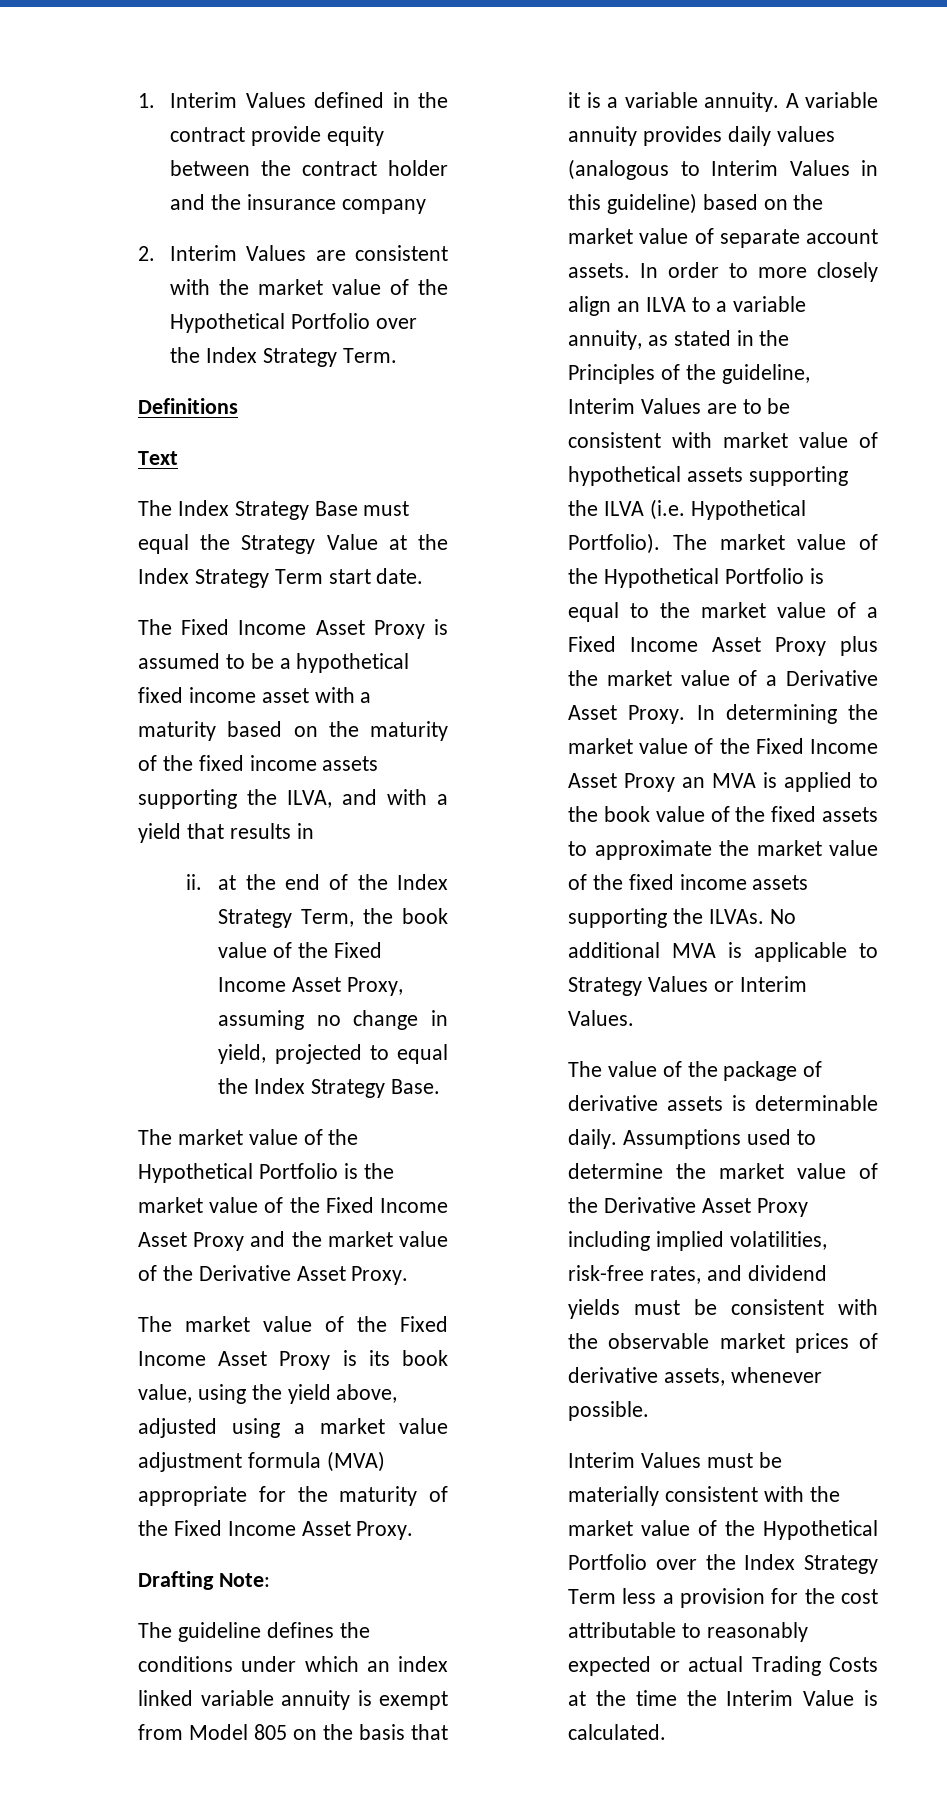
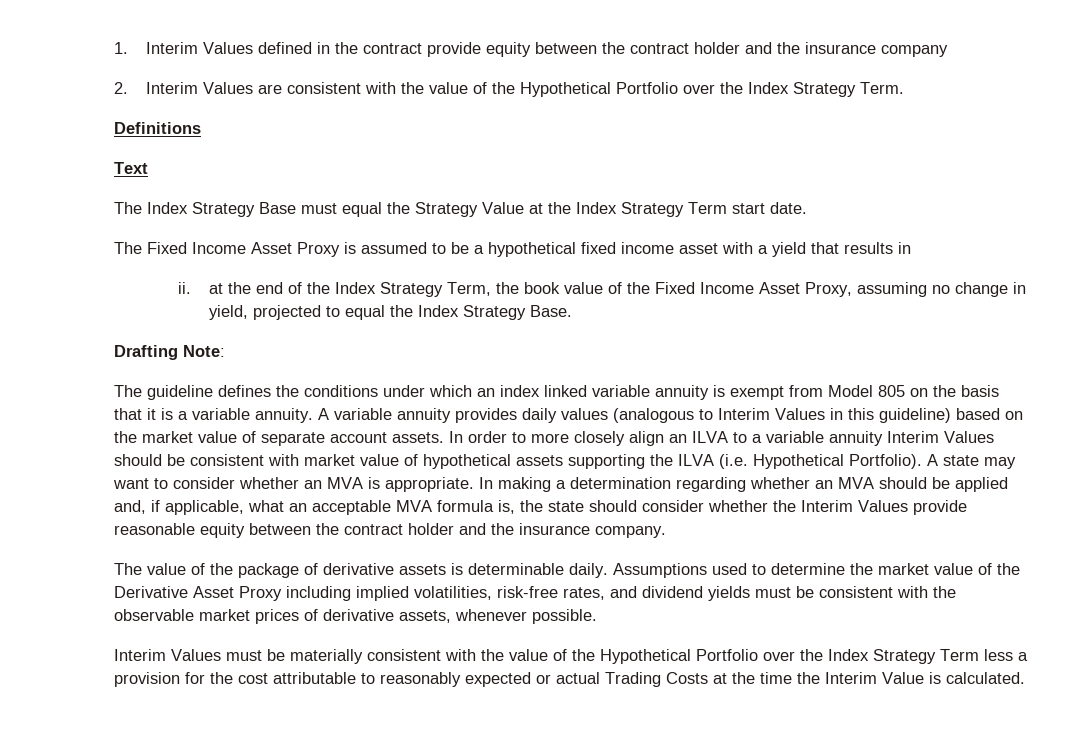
[258,279,324,295] market -> (424, 88) none
[138,721,448,741] [138,755,379,771] [138,789,448,809] maturity based on the maturity of the fixed income assets supporting the ILVA, and with a -> (768, 249) none
[138,1129,359,1145] [138,1163,394,1183] [138,1197,449,1213] [138,1231,449,1251] [138,1265,409,1285] [138,1316,448,1332] [138,1350,448,1370] [138,1384,398,1404] [138,1418,448,1438] [138,1451,385,1472] [138,1486,448,1506] [138,1520,414,1540] // The market value of the Hypothetical Portfolio is the market value of the Fixed Income Asset Proxy and the market value of the Derivative Asset Proxy. // The market value of the Fixed Income Asset Proxy is its book value, using the yield above, adjusted using a market value adjustment formula (MVA) appropriate for the maturity of the Fixed Income Asset Proxy. -> (573, 311) none
[568,330,790,350] [568,364,810,384] [568,398,762,414] annuity, as stated in the Principles of the guideline, Interim Values are to -> [828,431,994,446] [113,454,162,466] annuity Interim Values should
[672,534,878,550] [568,568,824,588] [568,602,878,622] [568,636,878,656] [568,670,878,686] [568,704,878,724] [568,738,878,754] [568,772,878,792] [568,806,878,822] [568,840,878,860] [568,874,809,890] [568,908,796,928] [568,942,878,962] [568,976,807,996] [568,1010,635,1026] The market value of the Hypothetical Portfolio is equal to the market value of a Fixed Income Asset Proxy plus the market value of a Derivative Asset Proxy. In determining the market value of the Fixed Income Asset Proxy an MVA is applied to the book value of the fixed assets to approximate the market value of the fixed income assets supporting the ILVAs. No additional MVA is applicable to Strategy Values or Interim Values. -> [926,454,1016,469] [112,477,1008,492] [113,500,967,515] [113,523,666,538] A state may want to consider whether an MVA is appropriate. In making a determination regarding whether an MVA should be applied and, if applicable, what an acceptable MVA formula is, the state should consider whether the Interim Values provide reasonable equity between the contract holder and the insurance company.
[568,1520,634,1536] market -> (504, 655) none

